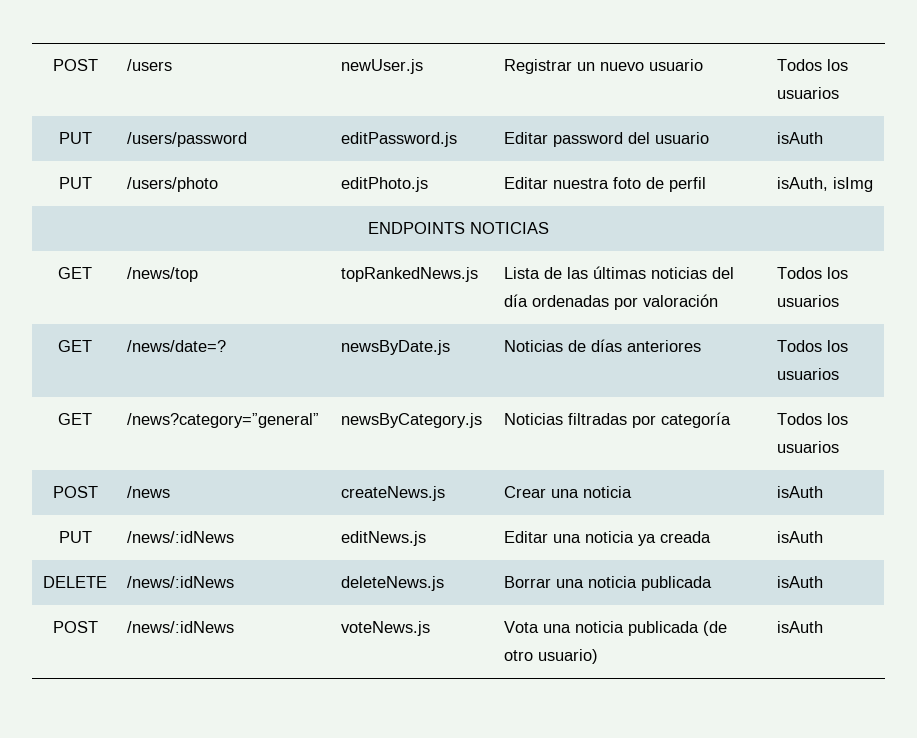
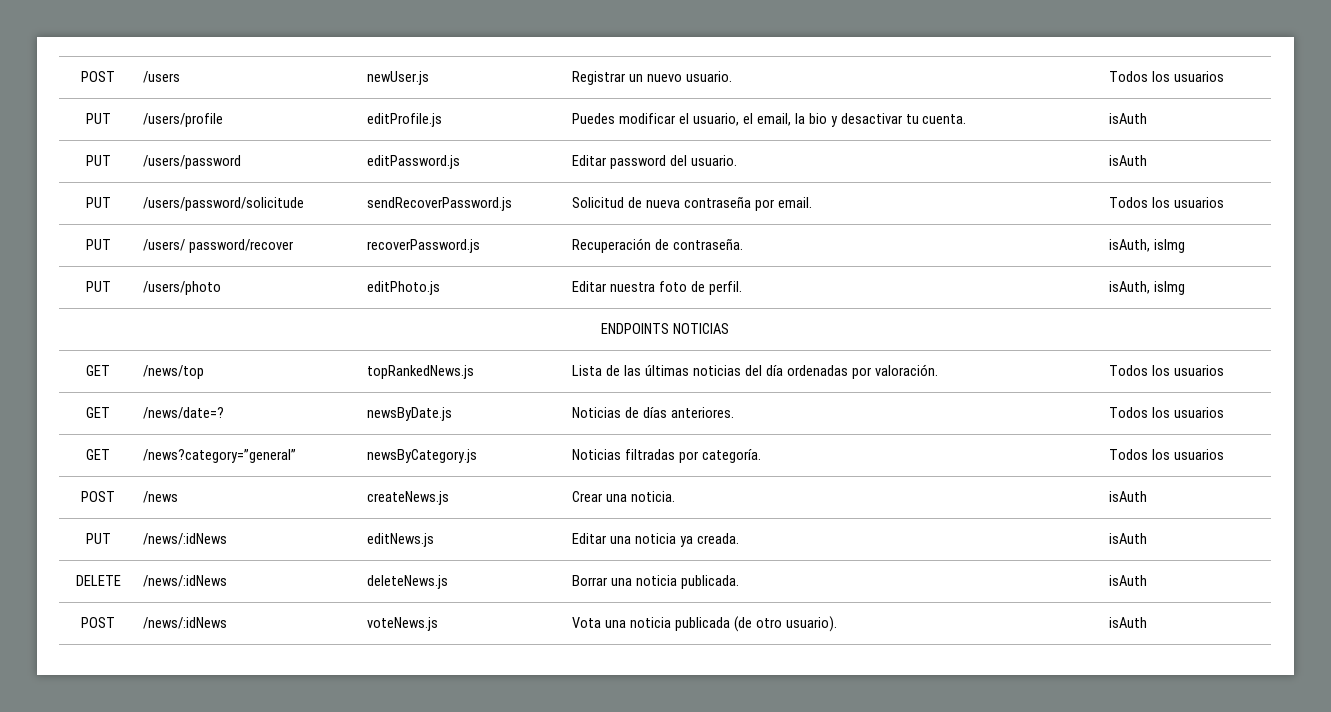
[649,59,704,71] [777,59,849,71] [777,87,840,99] usuario | Todos los usuarios -> [686,71,733,82] [1109,71,1225,82] [85,113,111,124] [143,113,224,127] [367,113,443,127] [572,113,967,127] [1109,113,1148,124] usuario. | Todos los usuarios // PUT | /users/profile | editProfile.js | Puedes modificar el usuario, el email, la bio y desactivar tu cuenta. | isAuth
[655,132,710,144] [777,132,824,144] usuario | isAuth -> [691,155,738,166] [1109,155,1148,166] [85,197,111,208] [143,197,305,211] [367,197,513,211] [572,196,812,211] [1109,197,1225,208] [85,239,111,250] [143,239,294,253] [367,239,481,253] [572,238,744,253] [1109,239,1186,253] usuario. | isAuth // PUT | /users/password/solicitude | sendRecoverPassword.js | Solicitud de nueva contraseña por email. | Todos los usuarios // PUT | /users/ password/recover | recoverPassword.js | Recuperación de contraseña. | isAuth, isImg
[669,177,707,192] perfil -> [709,281,743,295] perfil.
[643,294,719,307] valoración -> [874,364,938,376] valoración.
[627,340,702,352] anteriores -> [671,407,735,418] anteriores.
[661,412,732,428] categoría -> [702,449,762,463] categoría.
[583,486,633,498] noticia -> [631,491,676,502] noticia.
[660,531,712,543] creada -> [697,533,740,544] creada.
[641,576,713,591] publicada -> [681,575,740,589] publicada.
[538,649,599,664] usuario) -> [785,616,837,632] usuario).

